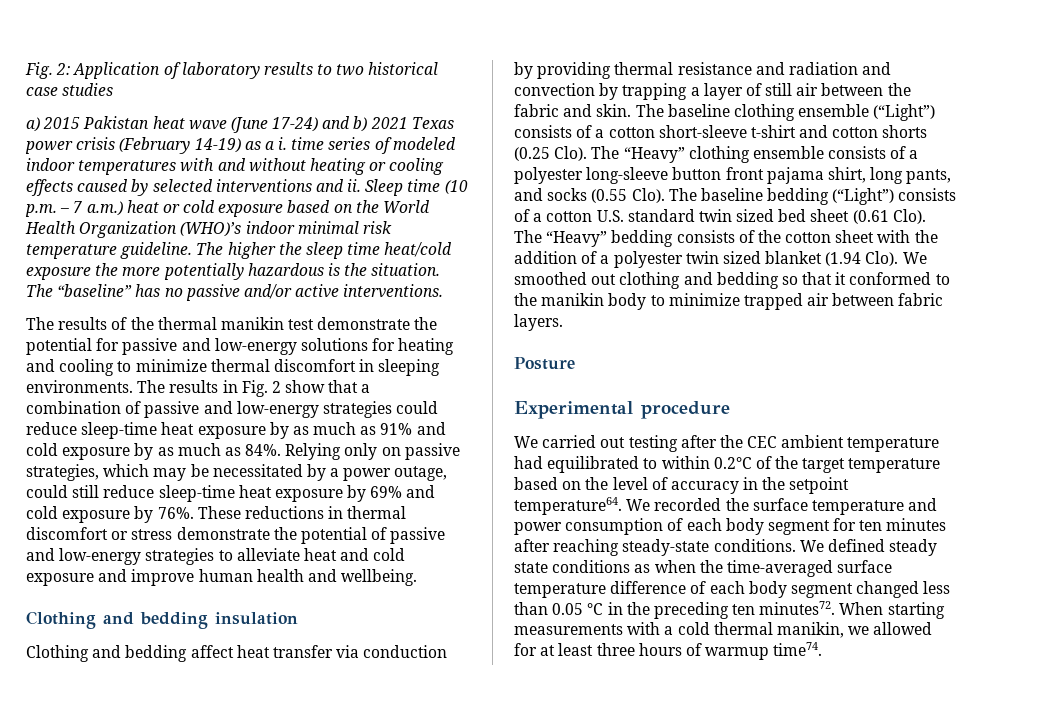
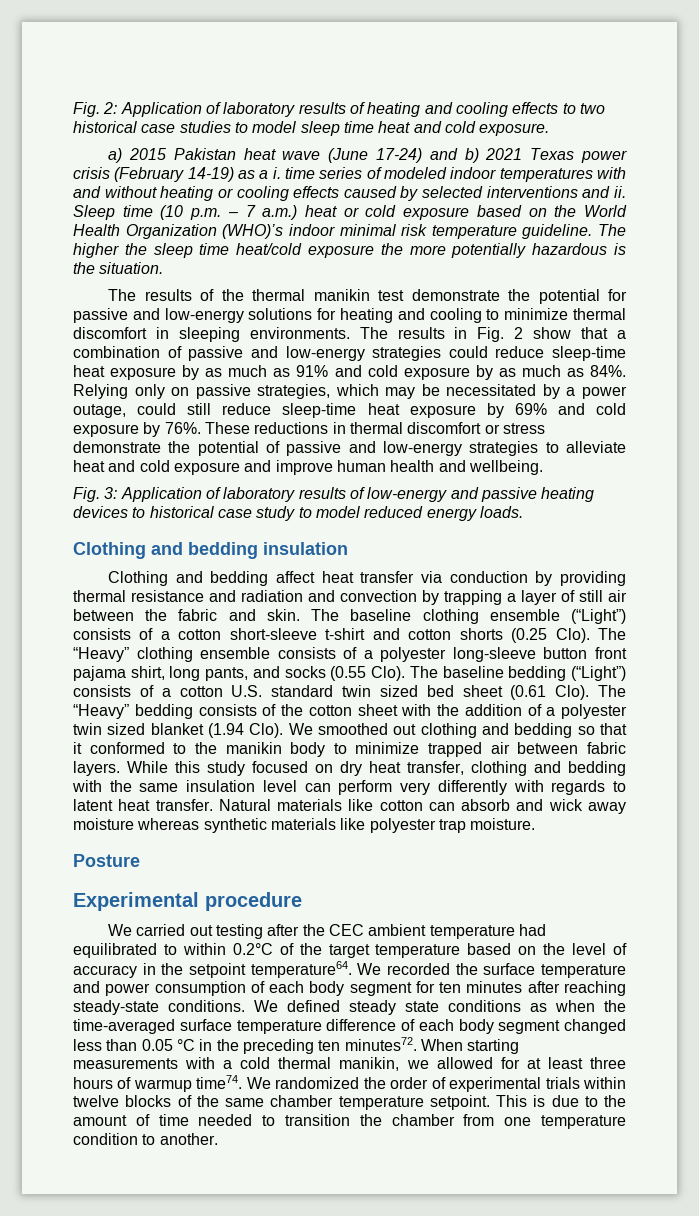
(313, 68) none -> [349,102,559,117] of heating and cooling effects
(114, 89) none -> [234,121,550,136] to model sleep time heat and cold exposure.
[26,284,444,301] The “baseline” has no passive and/or active interventions. -> (164, 268) none
(418, 577) none -> [73,487,595,502] [73,506,523,521] // Fig. 3: Application of laboratory results of low-energy and passive heating devices to historical case study to model reduced energy loads.
(563, 322) none -> [127,761,626,776] [72,780,627,795] [73,799,626,814] [73,818,536,833] While this study focused on dry heat transfer, clothing and bedding with the same insulation level can perform very differently with regards to latent heat transfer. Natural materials like cotton can absorb and wick away moisture whereas synthetic materials like polyester trap moisture.
(823, 649) none -> [246,1077,626,1092] [73,1095,626,1110] [73,1114,626,1129] [73,1133,218,1145] We randomized the order of experimental trials within twelve blocks of the same chamber temperature setpoint. This is due to the amount of time needed to transition the chamber from one temperature condition to another.

